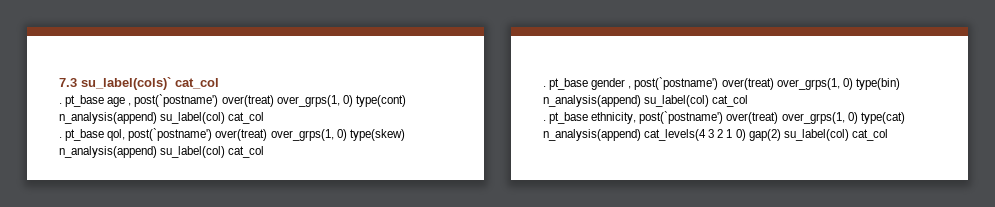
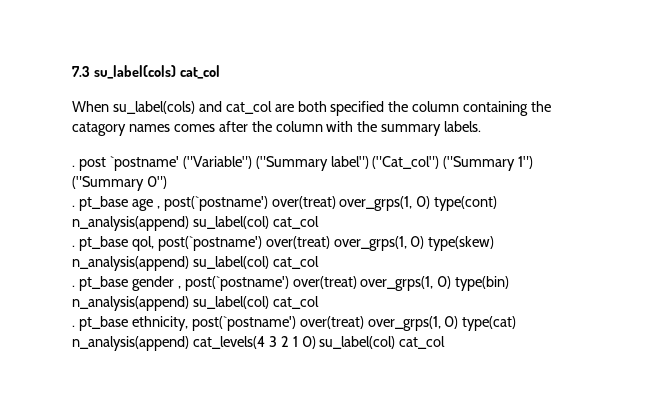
[81,77,219,90] su_label(cols)` cat_col -> [93,65,220,79] [72,101,552,116] [72,121,482,136] [72,156,534,171] [72,176,167,191] su_label(cols) cat_col // When su_label(cols) and cat_col are both specified the column containing the catagory names comes after the column with the summary labels. // . post `postname' ("Variable") ("Summary label") ("Cat_col") ("Summary 1") ("Summary 0")
[748,129,781,141] gap(2) -> (316, 342) none

